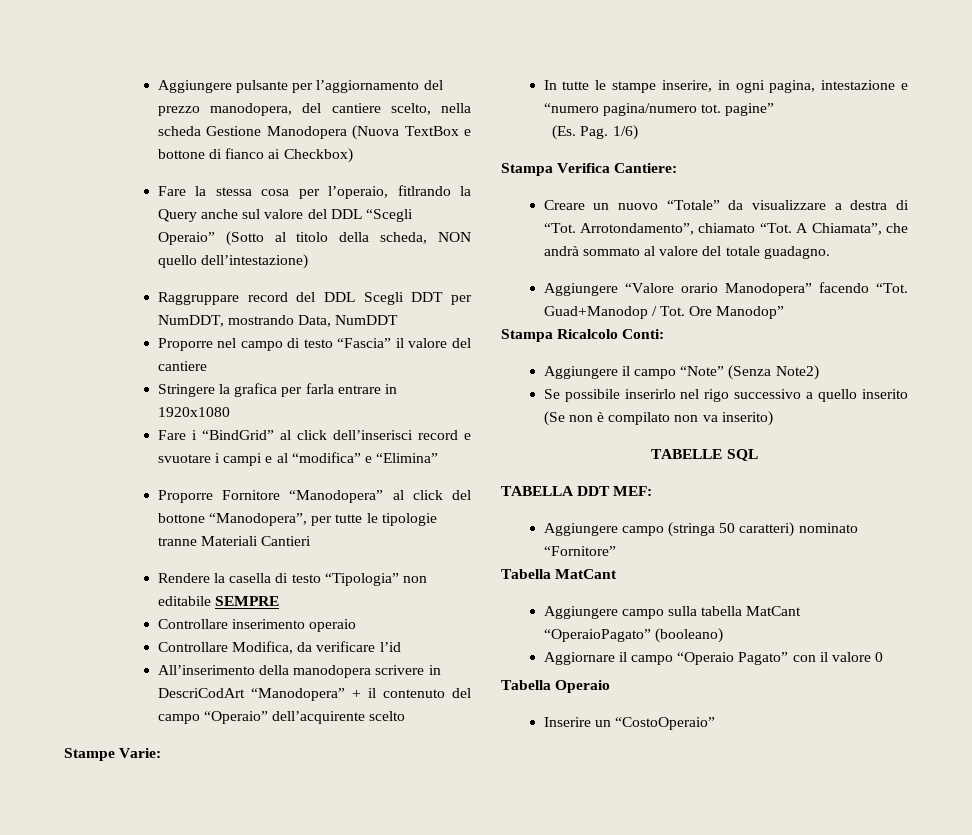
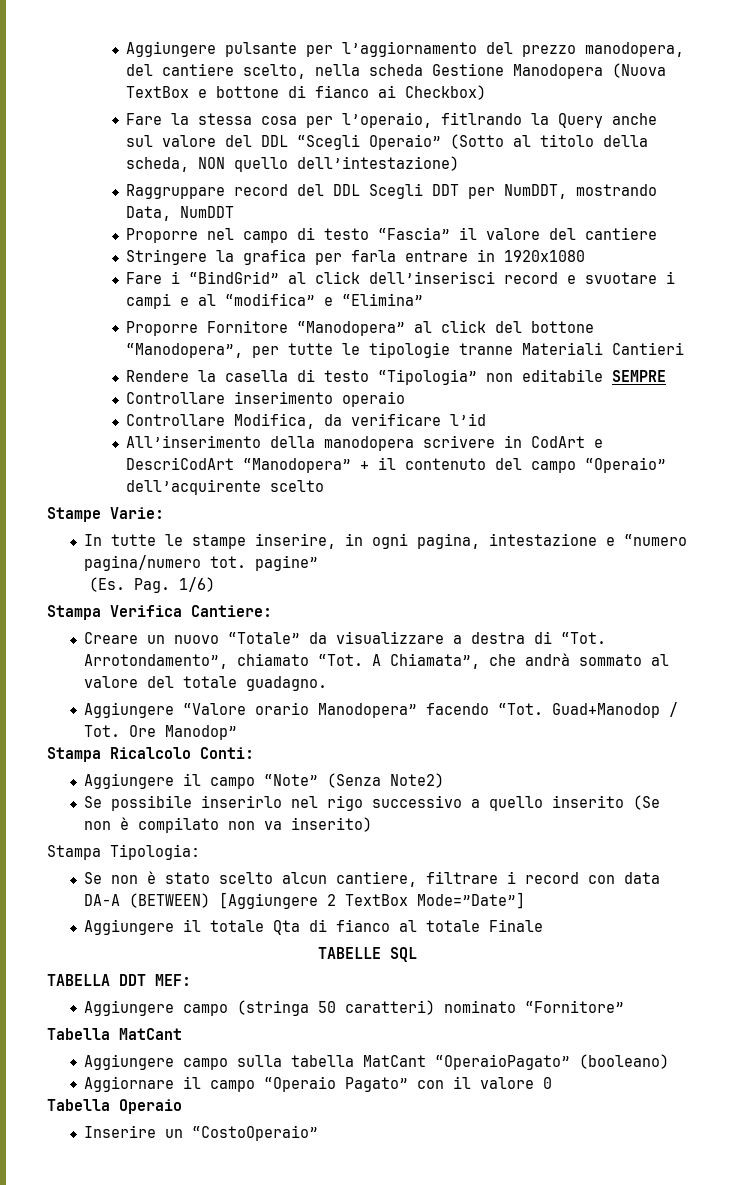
(441, 670) none -> [531,436,604,448] CodArt e
(773, 418) none -> [47,844,200,860] [84,871,661,887] [84,892,526,909] [84,919,544,935] // Stampa Tipologia: // Se non è stato scelto alcun cantiere, filtrare i record con data DA-A (BETWEEN) [Aggiungere 2 TextBox Mode=”Date”] // Aggiungere il totale Qta di fianco al totale Finale

